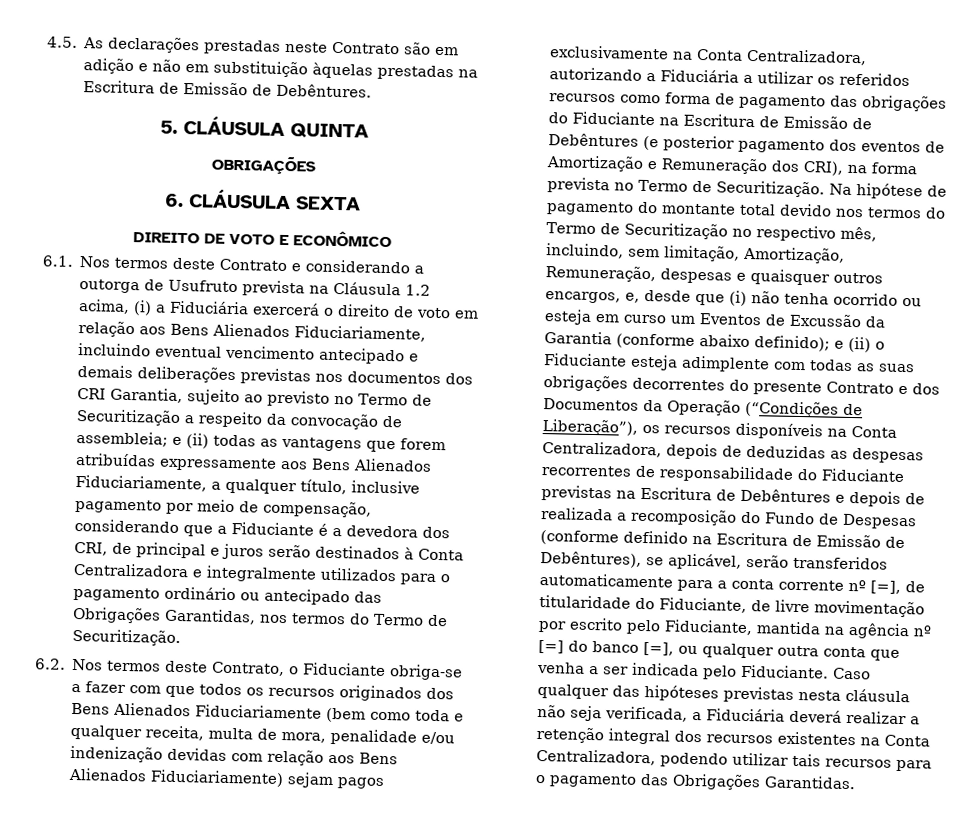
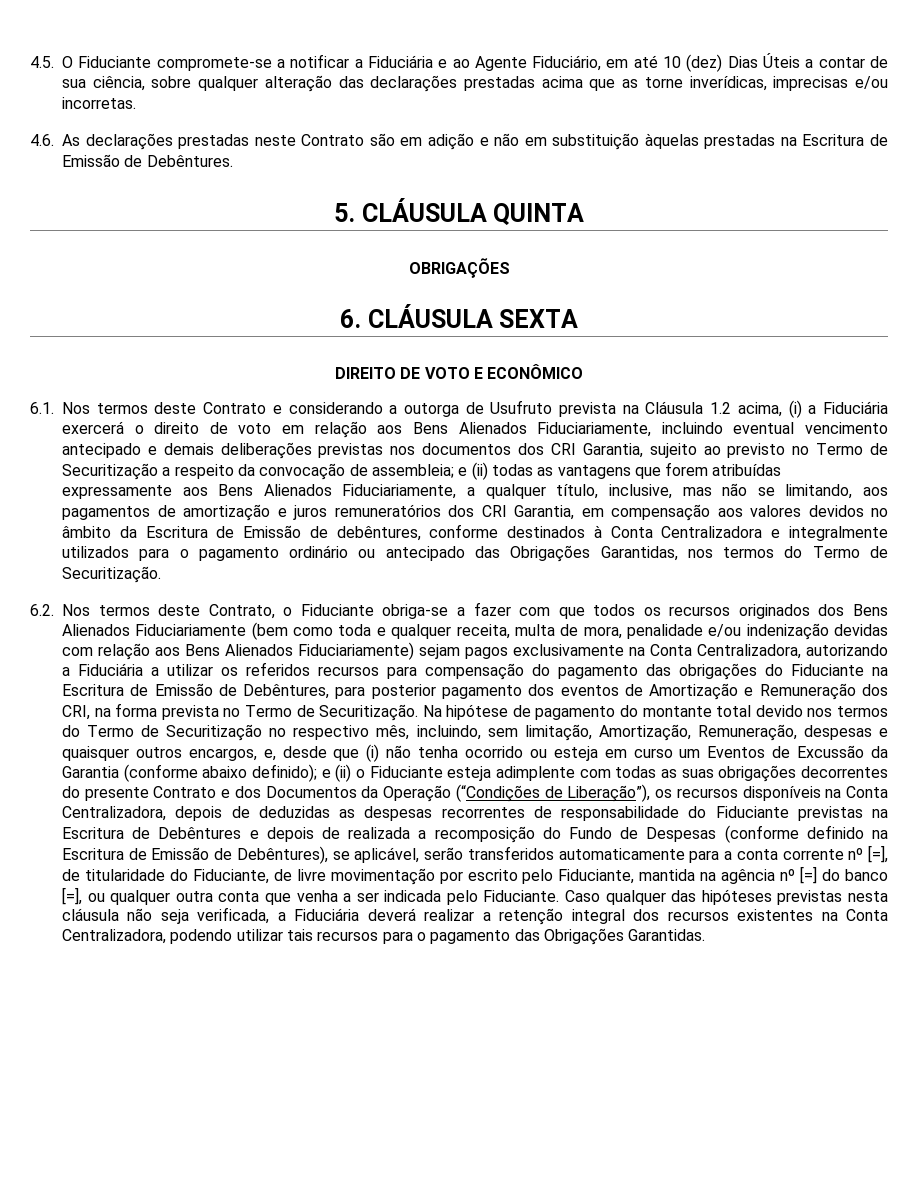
(78, 42) none -> [62,53,888,72] [62,75,888,92] [62,97,136,109] [30,134,54,146] O Fiduciante compromete-se a notificar a Fiduciária e ao Agente Fiduciário, em até 10 (dez) Dias Úteis a contar de sua ciência, sobre qualquer alteração das declarações prestadas acima que as torne inverídicas, imprecisas e/ou incorretas. // 4.6.
[351,480,421,494] [75,498,373,518] [74,518,451,539] [74,541,312,560] inclusive pagamento por meio de compensação, considerando que a Fiduciante é a devedora dos CRI, de principal e juros serão -> [608,483,889,499] [62,504,888,521] [62,524,499,541] inclusive, mas não se limitando, aos pagamentos de amortização e juros remuneratórios dos CRI Garantia, em compensação aos valores devidos no âmbito da Escritura de Emissão de debêntures, conforme
[620,92,736,105] como forma de -> [387,663,550,680] para compensação do
[548,133,660,151] Debêntures (e -> [243,684,366,699] Debêntures, para
[803,161,845,176] CRI), -> [62,705,90,720] CRI,

